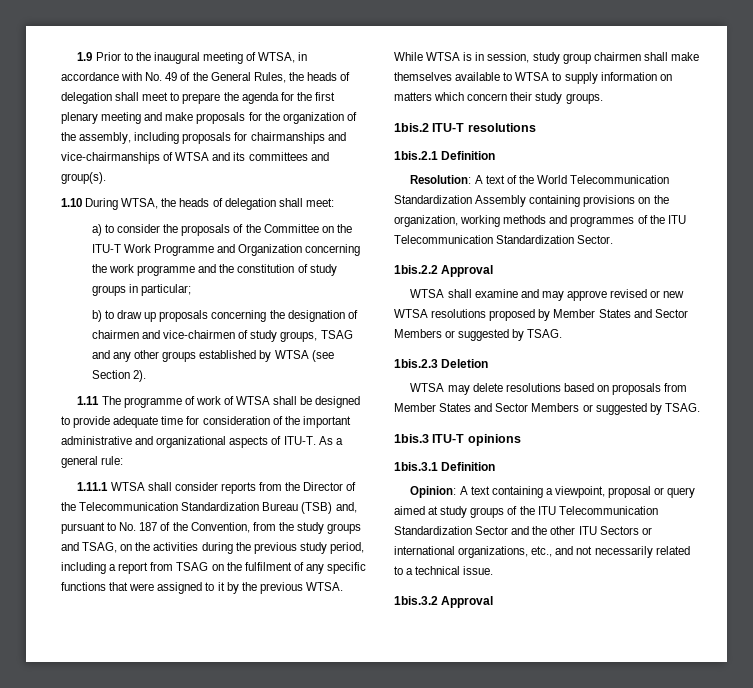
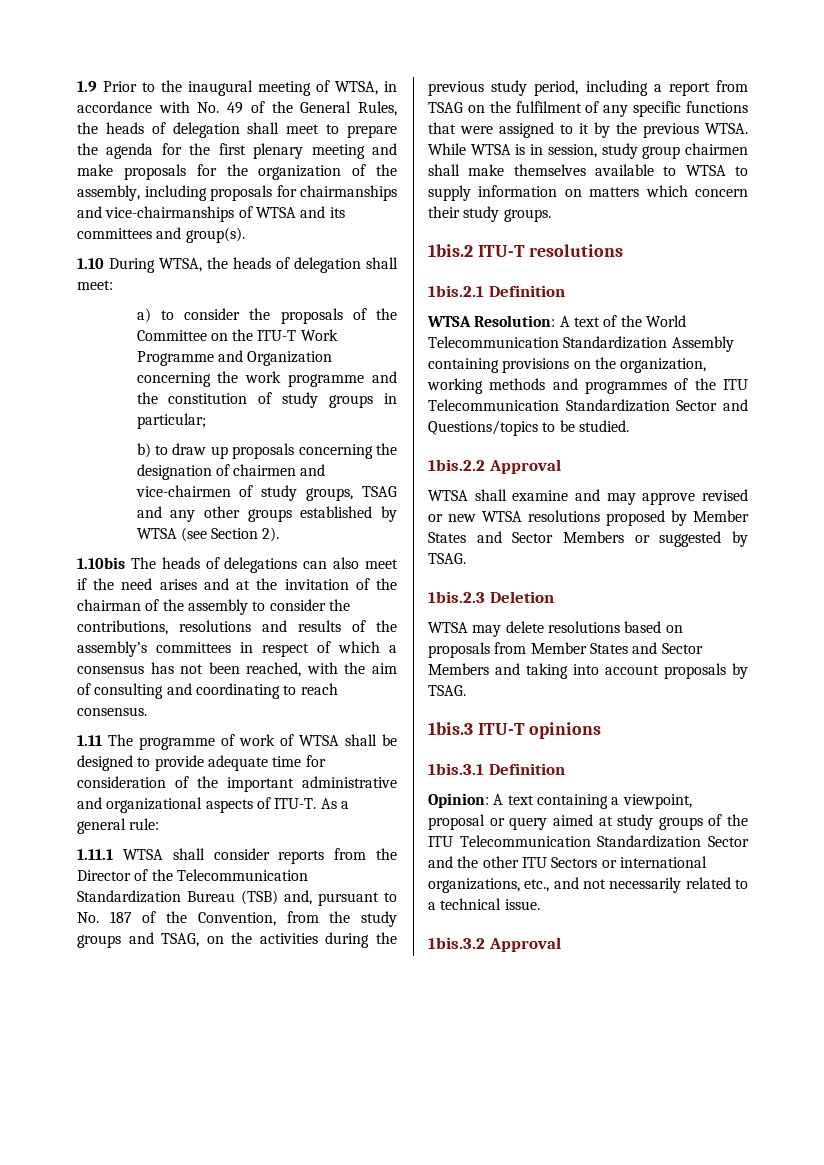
(147, 376) none -> [77,557,398,573] [77,578,398,590] [77,599,350,615] [77,620,397,635] [77,641,397,657] [77,662,397,677] [77,683,338,699] [77,707,147,716] // 1.10bis The heads of delegations can also meet if the need arises and at the invitation of the chairman of the assembly to consider the contributions, resolutions and results of the assembly’s committees in respect of which a consensus has not been reached, with the aim of consulting and coordinating to reach consensus.
(496, 155) none -> [427,316,471,327] WTSA
[577,235,614,244] Sector. -> [676,399,748,411] [428,420,629,436] Sector and Questions/topics to be studied.
[582,403,647,415] or suggested -> [495,663,726,679] and taking into account proposals

